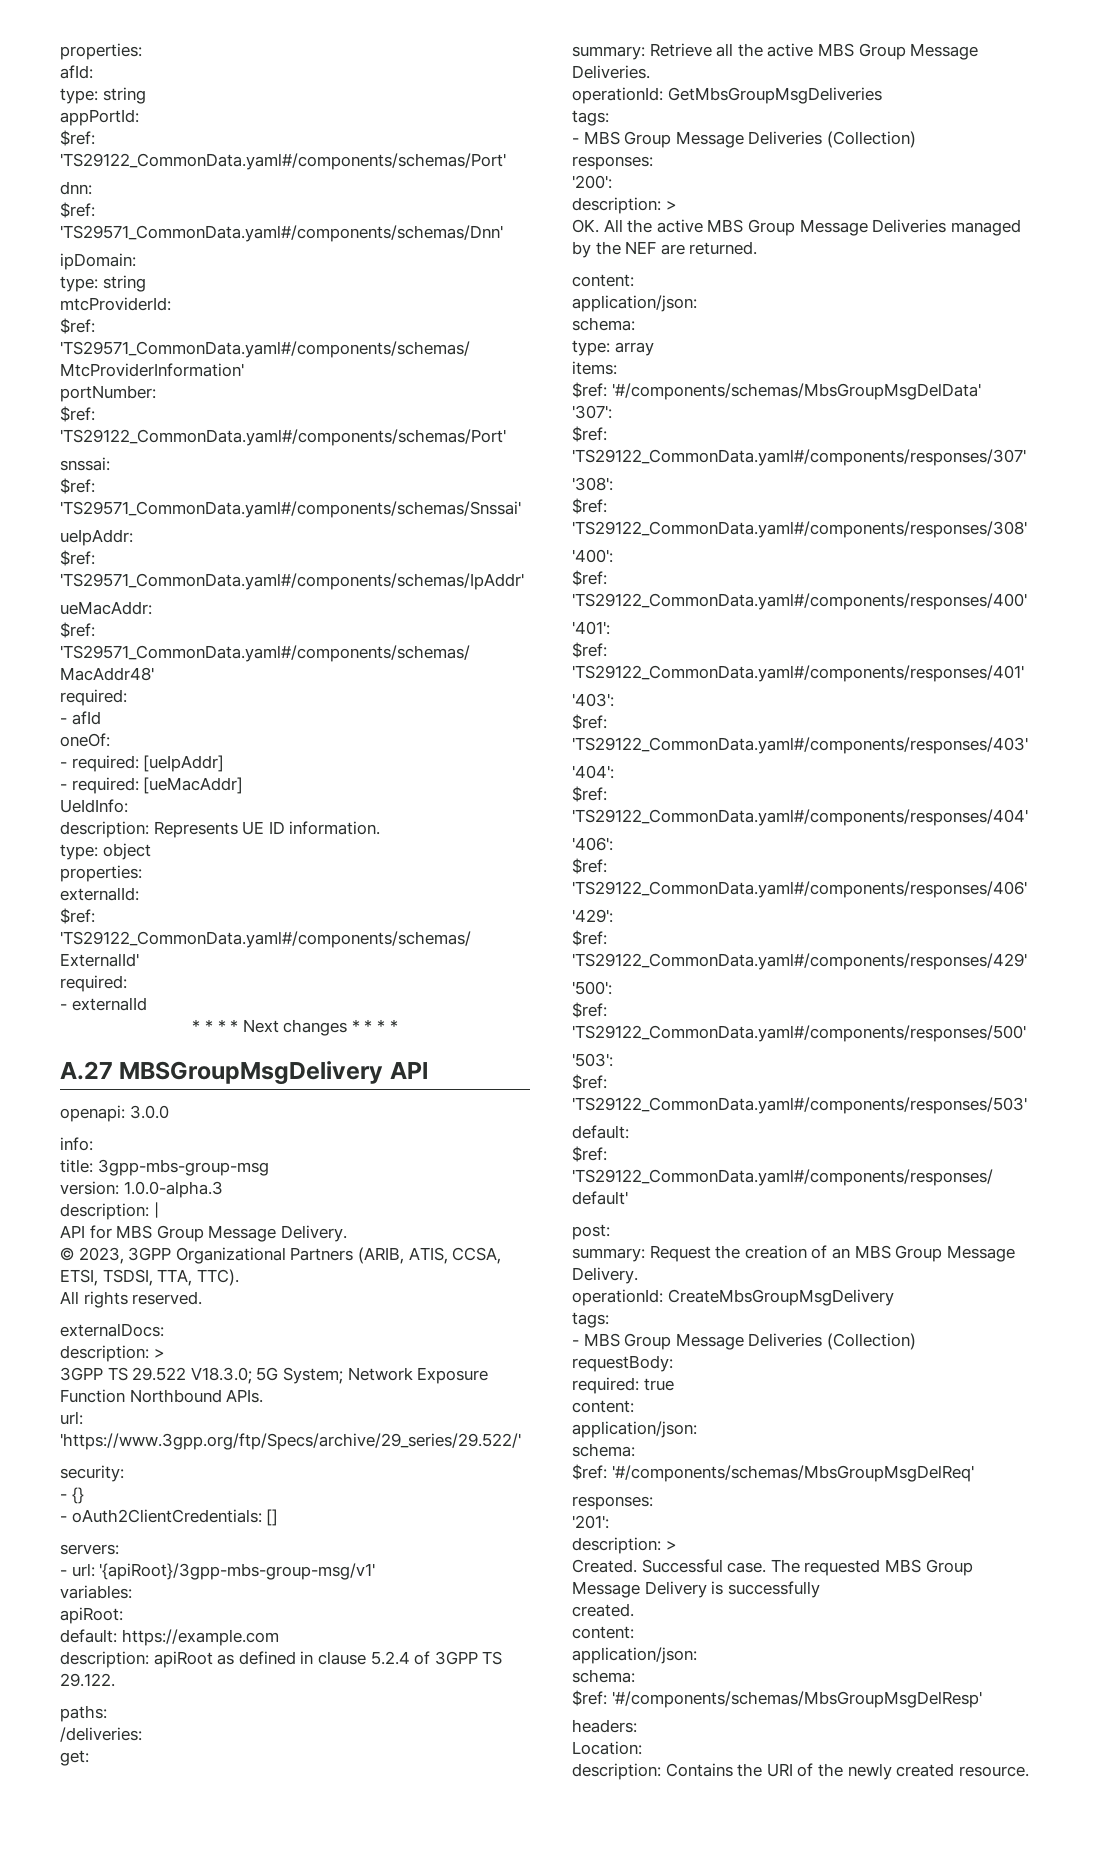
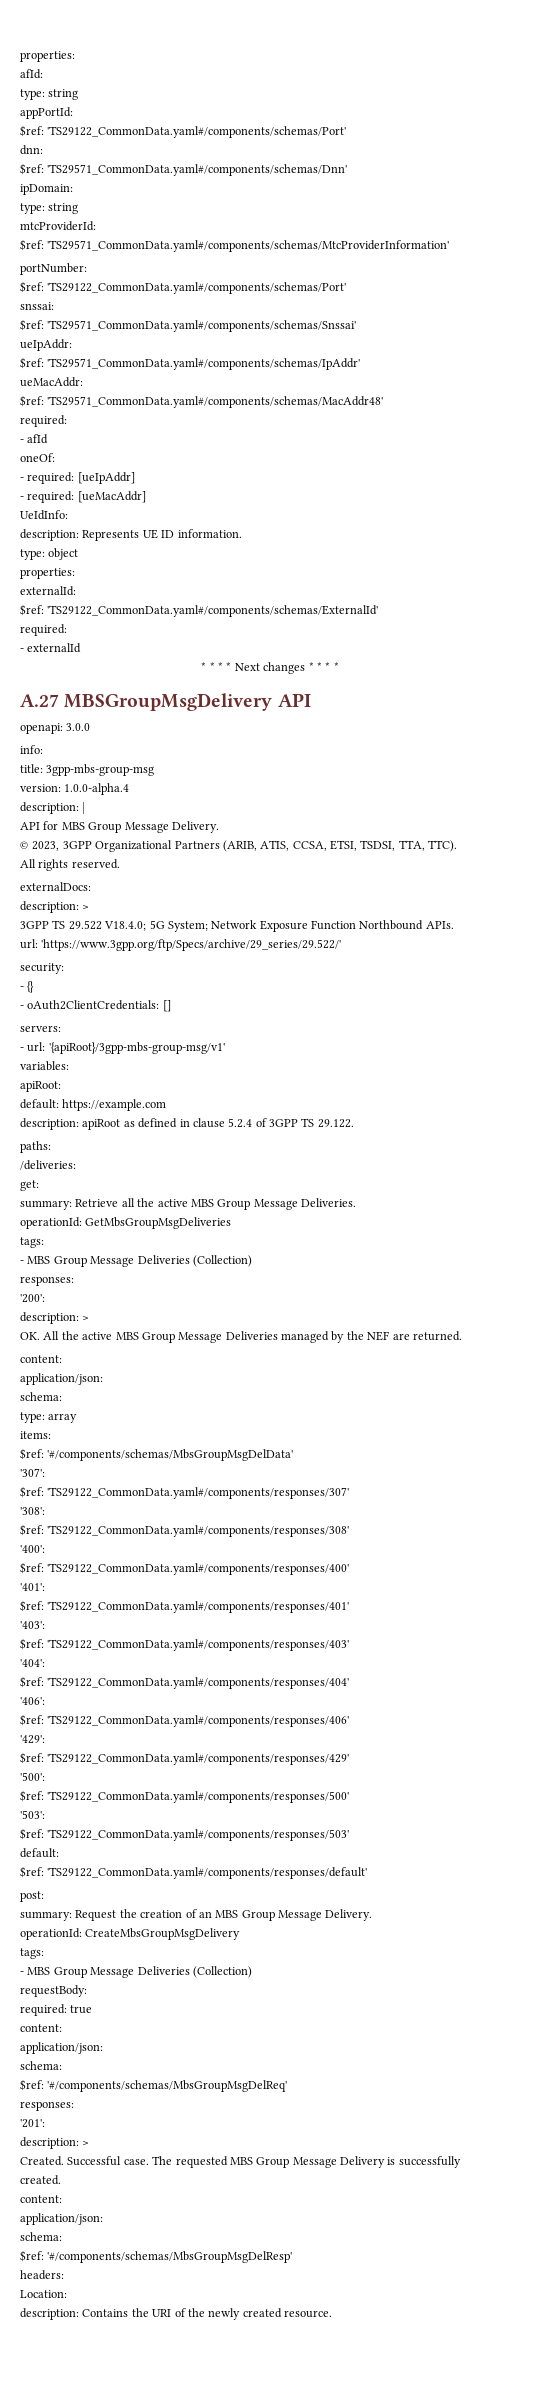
[123,1181,223,1198] 1.0.0-alpha.3 -> [64,783,130,795] 1.0.0-alpha.4
[190,1367,252,1384] V18.3.0; -> [104,921,147,931] V18.4.0;

